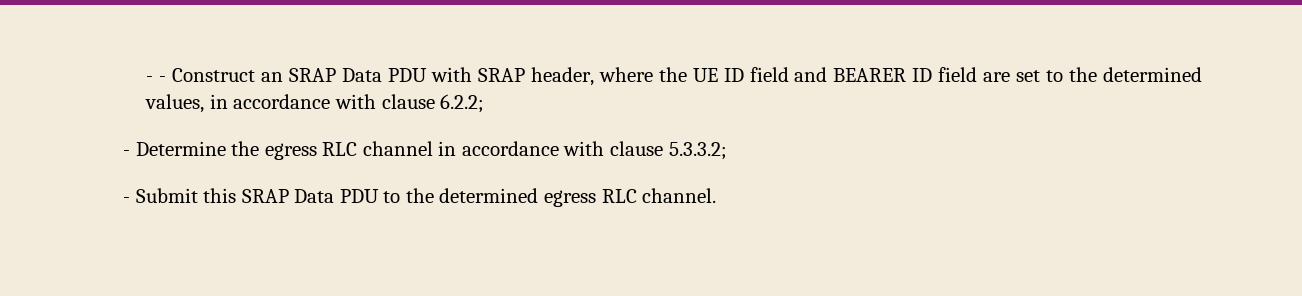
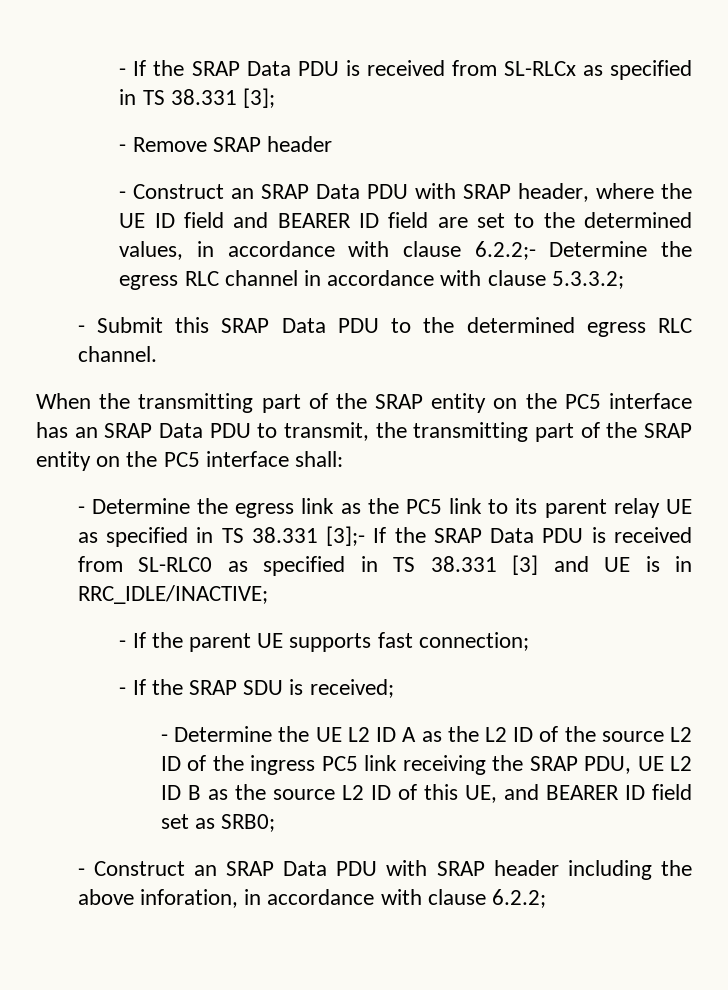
[146,76,154,82] - -> [119,60,693,80] [119,88,275,108] [119,136,332,152] - If the SRAP Data PDU is received from SL-RLCx as specified in TS 38.331 [3]; // - Remove SRAP header //
[440,94,485,113] [123,150,131,156] 6.2.2; // - -> [474,241,536,260] 6.2.2;-
(717, 195) none -> [36,393,692,413] [36,422,692,442] [36,451,344,471] [77,498,692,518] [77,526,692,547] [77,555,692,576] [77,585,268,604] [119,632,529,652] [119,679,394,698] [161,726,692,742] [161,755,692,775] [161,784,692,803] [161,814,276,832] [77,860,692,880] [77,889,546,908] // When the transmitting part of the SRAP entity on the PC5 interface has an SRAP Data PDU to transmit, the transmitting part of the SRAP entity on the PC5 interface shall: // - Determine the egress link as the PC5 link to its parent relay UE as specified in TS 38.331 [3];- If the SRAP Data PDU is received from SL-RLC0 as specified in TS 38.331 [3] and UE is in RRC_IDLE/INACTIVE; // - If the parent UE supports fast connection; // - If the SRAP SDU is received; // - Determine the UE L2 ID A as the L2 ID of the source L2 ID of the ingress PC5 link receiving the SRAP PDU, UE L2 ID B as the source L2 ID of this UE, and BEARER ID field set as SRB0; // - Construct an SRAP Data PDU with SRAP header including the above inforation, in accordance with clause 6.2.2;

